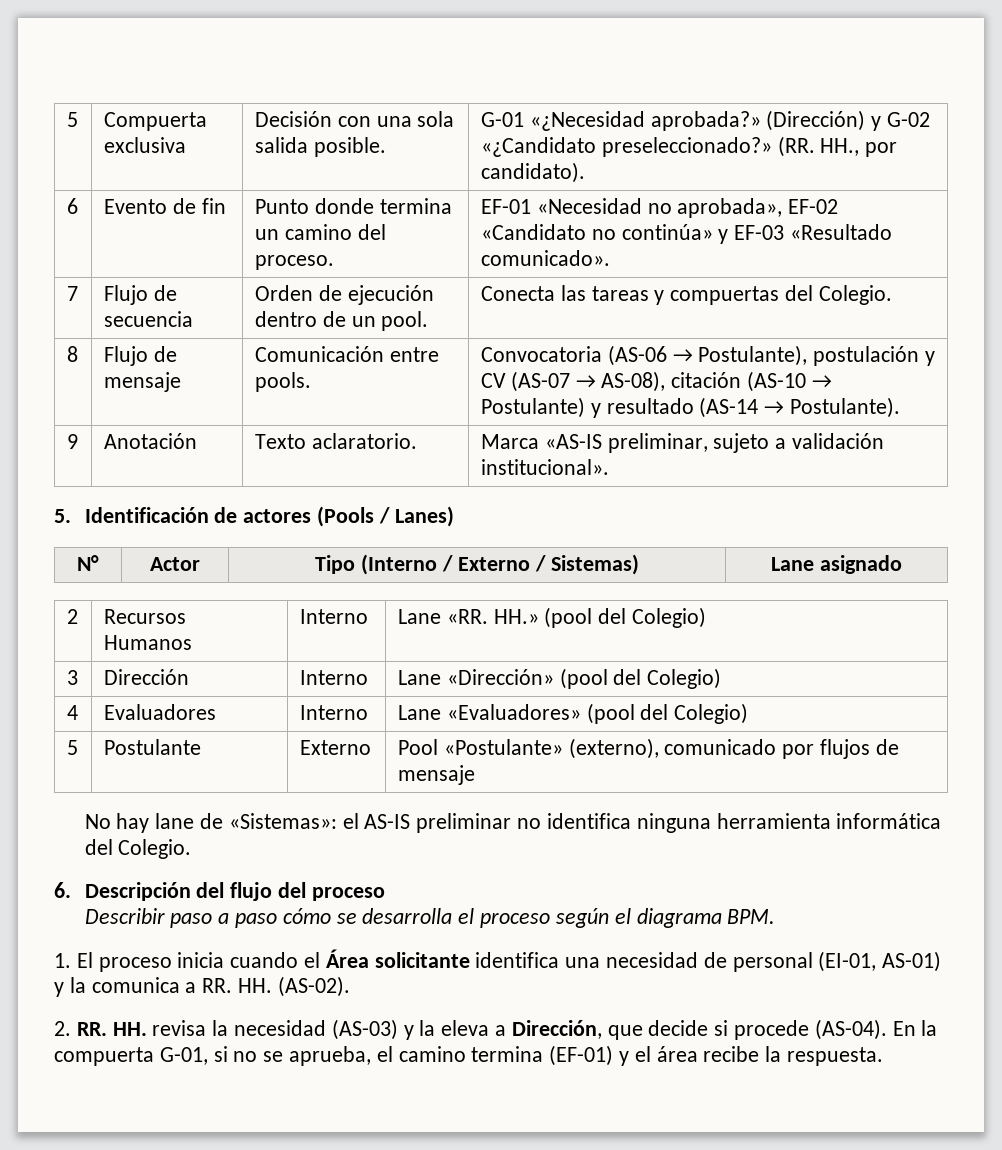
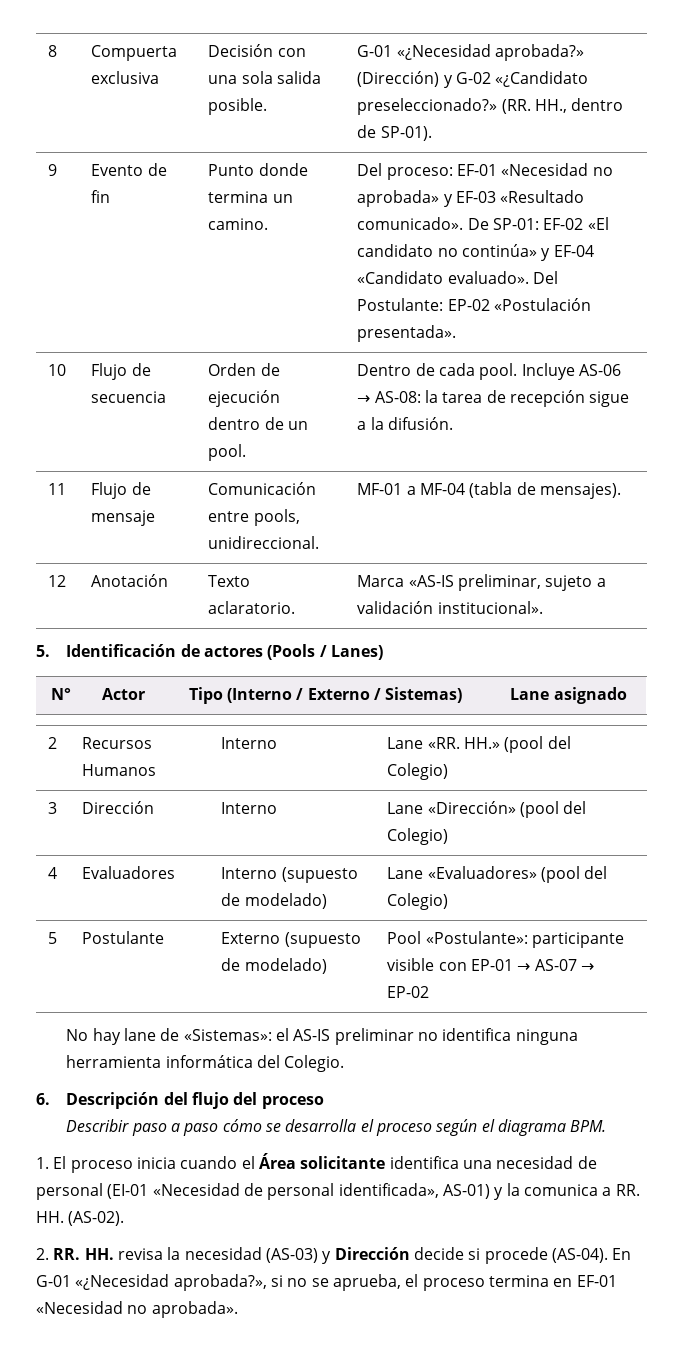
[66,112,78,127] 5 -> [48,45,58,57] 8
[865,142,898,157] [480,162,585,183] [66,198,78,214] por candidato). // 6 -> [571,98,624,111] [357,125,432,141] [48,164,58,176] dentro de SP-01). // 9
[284,224,386,240] [254,255,334,270] [480,198,839,218] [480,224,892,244] [480,250,610,266] [66,286,78,301] camino del proceso. | EF-01 «Necesidad no aprobada», EF-02 «Candidato no continúa» y EF-03 «Resultado comunicado». // 7 -> [208,218,269,230] [357,163,613,180] [357,190,585,207] [357,217,609,230] [357,244,594,261] [357,271,559,284] [357,298,592,311] [357,325,457,342] [48,364,67,376] camino. | Del proceso: EF-01 «Necesidad no aprobada» y EF-03 «Resultado comunicado». De SP-01: EF-02 «El candidato no continúa» y EF-04 «Candidato evaluado». Del Postulante: EP-02 «Postulación presentada». // 10
[480,285,892,305] [66,346,78,362] Conecta las tareas y compuertas del Colegio. // 8 -> [357,363,622,380] [357,390,630,407] [357,417,454,430] [48,483,67,495] Dentro de cada pool. Incluye AS-06 → AS-08: la tarea de recepción sigue a la difusión. // 11
[254,372,311,392] [480,345,935,366] [480,371,832,392] [480,397,900,418] [66,434,78,449] pools. | Convocatoria (AS-06 → Postulante), postulación y CV (AS-07 → AS-08), citación (AS-10 → Postulante) y resultado (AS-14 → Postulante). // 9 -> [253,509,300,526] [208,536,320,549] [357,482,622,499] [48,575,67,587] pools, unidireccional. | MF-01 a MF-04 (tabla de mensajes). // 12
(368, 712) none -> [281,867,358,883] [221,893,327,909] (supuesto de modelado)
[397,738,899,759] [397,765,475,785] | Pool «Postulante» (externo), comunicado por flujos de mensaje -> [284,932,361,948] [221,958,327,974] [387,931,625,948] [387,958,595,971] [387,986,430,998] (supuesto de modelado) | Pool «Postulante»: participante visible con EP-01 → AS-07 → EP-02
[818,951,877,972] (EI-01, -> [107,1183,439,1200] (EI-01 «Necesidad de personal identificada»,
[419,1020,643,1040] la eleva a Dirección, que -> [334,1247,410,1260] Dirección
[921,1020,938,1036] [54,1047,208,1066] la compuerta G-01, -> [36,1274,267,1291] G-01 «¿Necesidad aprobada?»,
[398,1045,884,1066] camino termina (EF-01) y el área recibe la respuesta. -> [422,1275,617,1291] [36,1301,238,1318] proceso termina en EF-01 «Necesidad no aprobada».

